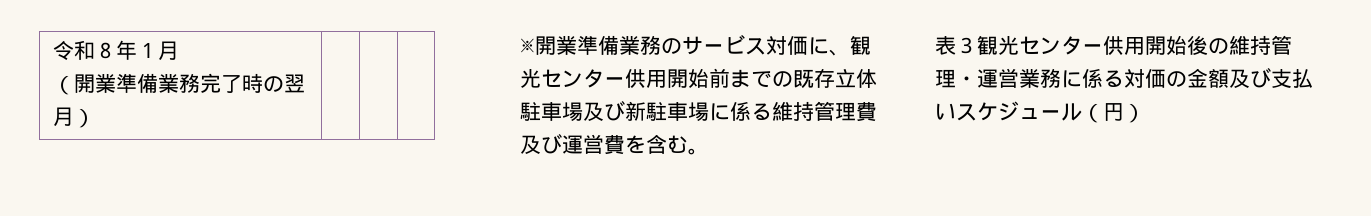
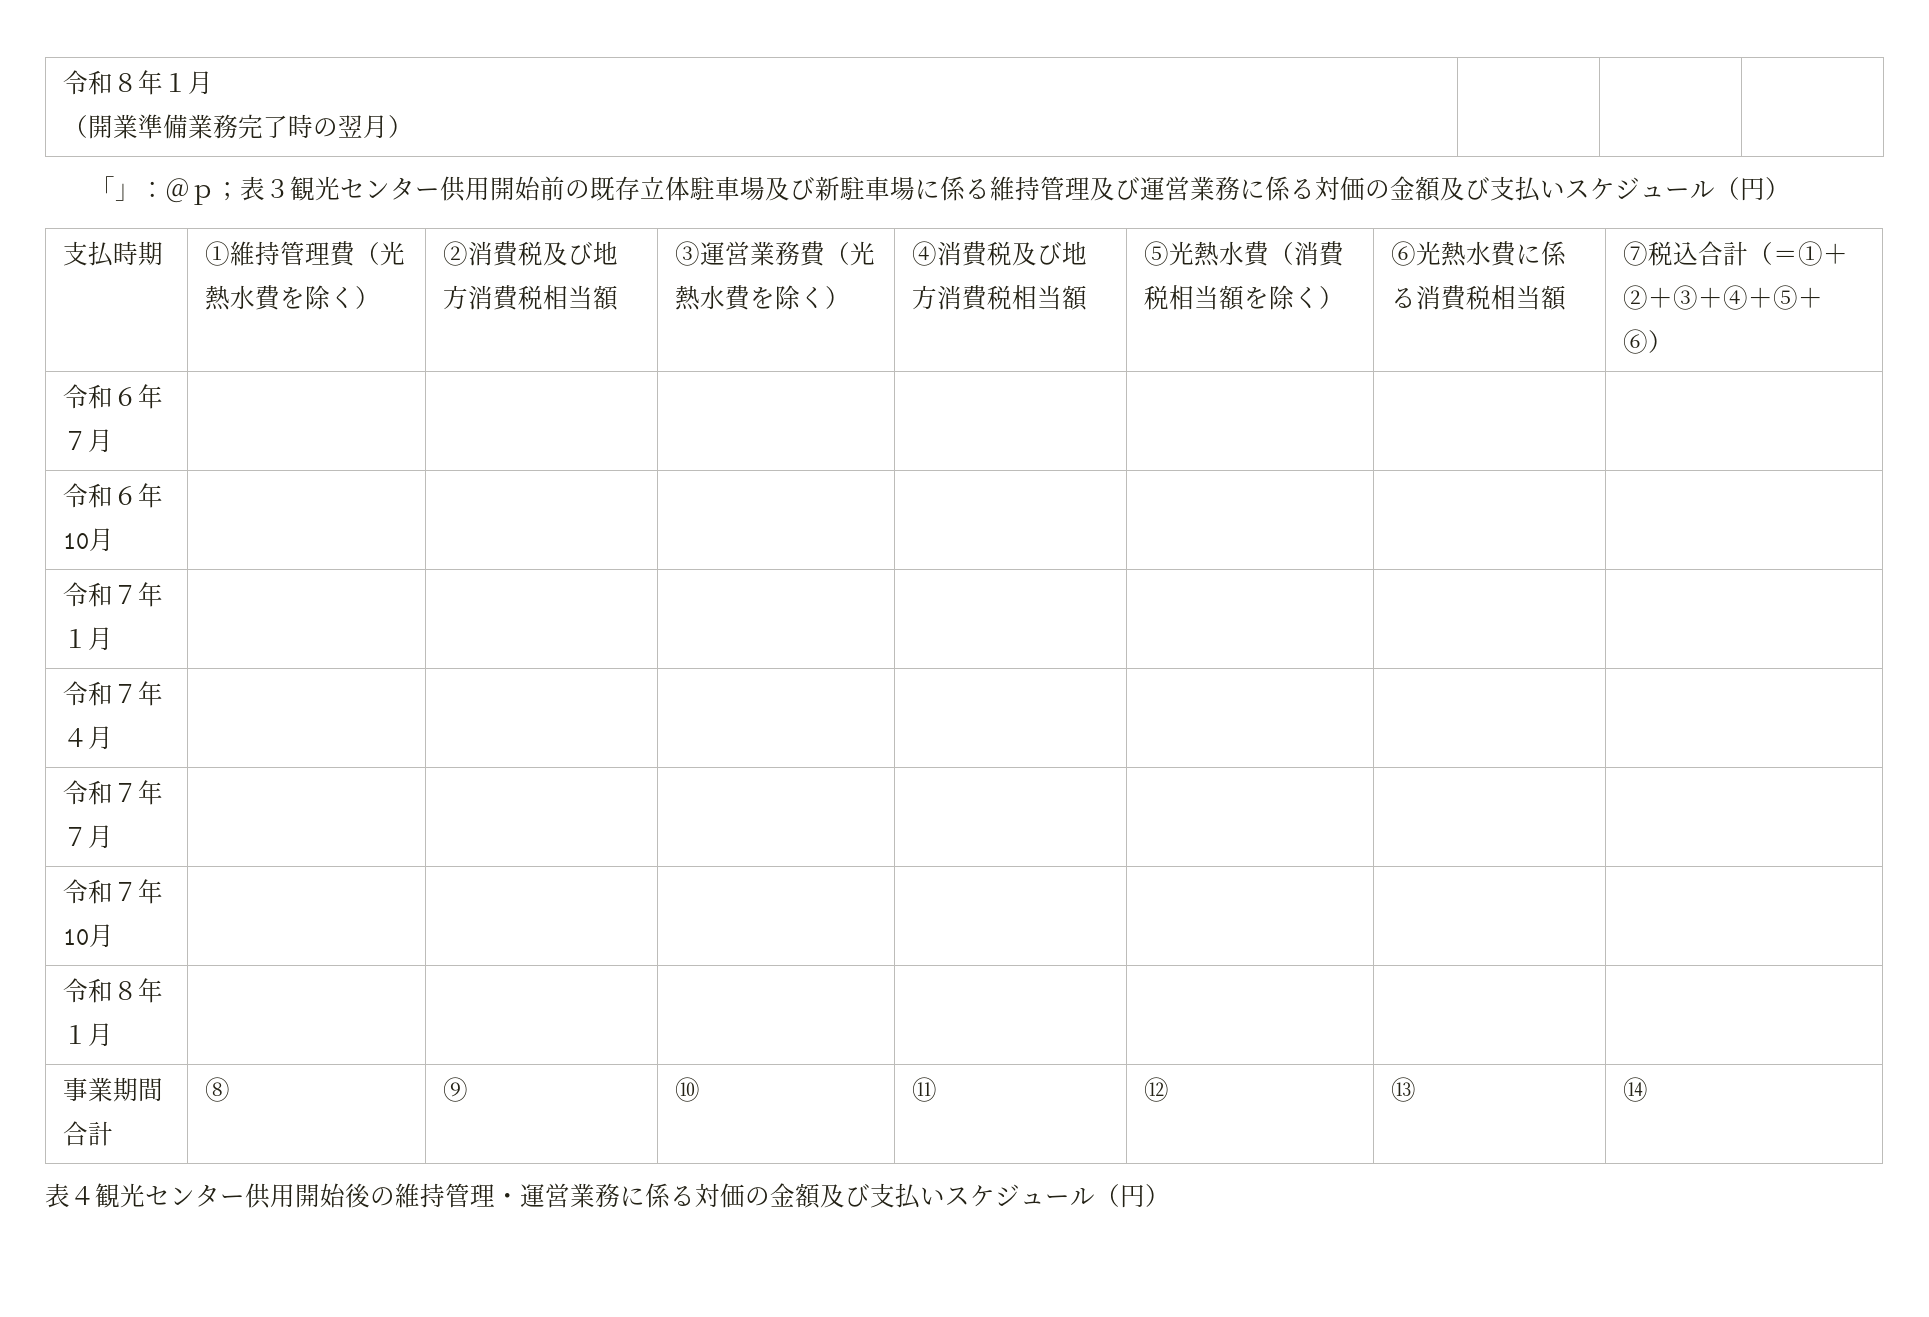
[519,35,850,56] ※開業準備業務のサービス対価に、 -> [89,176,290,205] 「」：＠ｐ；表３
[729,69,772,88] まで -> (565, 188) none
[855,102,877,122] 費 -> (1090, 188) none
[603,134,709,155] [935,36,977,55] 費を含む。 // 表３ -> [1189,176,1790,202] [63,241,164,267] [205,241,406,267] [205,285,381,311] [443,241,619,267] [443,285,619,311] [675,241,876,267] [675,285,851,311] [912,241,1088,267] [912,285,1088,311] [1144,241,1346,267] [1144,285,1345,311] [1391,241,1567,267] [1391,285,1567,311] [1623,241,1849,266] [1623,285,1824,310] [1623,329,1674,354] [63,384,164,409] [63,429,114,453] [63,483,164,508] [63,528,115,552] [63,582,164,607] [63,627,114,651] [63,681,164,706] [63,726,114,750] [63,780,164,805] [63,825,114,849] [63,879,164,904] [63,924,115,948] [63,978,164,1003] [63,1023,114,1047] [63,1077,164,1102] [63,1121,114,1146] [205,1077,231,1102] [443,1077,469,1102] [675,1077,701,1102] [912,1077,938,1102] [1144,1077,1170,1102] [1391,1077,1417,1102] [1623,1077,1649,1102] [45,1183,95,1208] 業務に係る対価の金額及び支払いスケジュール（円） // 支払時期 | ①維持管理費（光熱水費を除く） | ②消費税及び地方消費税相当額 | ③運営業務費（光熱水費を除く） | ④消費税及び地方消費税相当額 | ⑤光熱水費（消費税相当額を除く） | ⑥光熱水費に係る消費税相当額 | ⑦税込合計（＝①＋②＋③＋④＋⑤＋⑥） // 令和６年７月 | | | | | | | // 令和６年10月 | | | | | | | // 令和７年１月 | | | | | | | // 令和７年４月 | | | | | | | // 令和７年７月 | | | | | | | // 令和７年10月 | | | | | | | // 令和８年１月 | | | | | | | // 事業期間合計 | ⑧ | ⑨ | ⑩ | ⑪ | ⑫ | ⑬ | ⑭ // 表４

